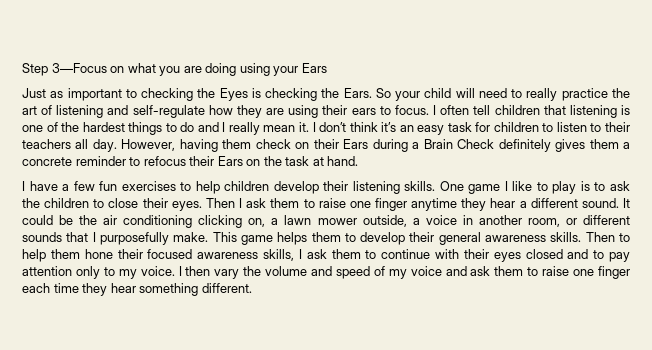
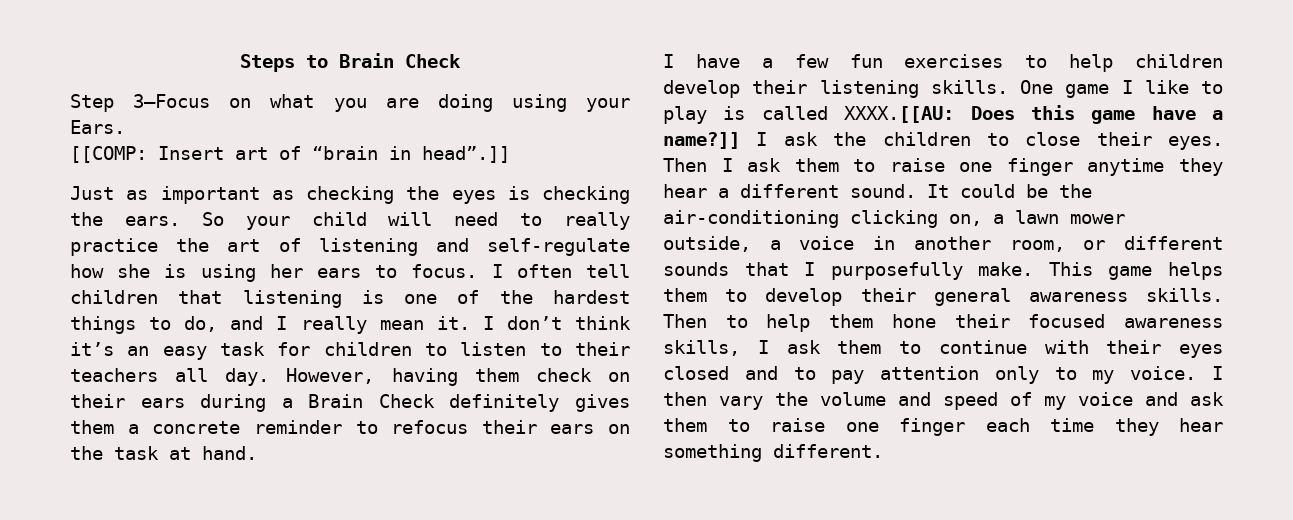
(22, 69) none -> [240,53,461,72] Steps to Brain Check //
[301,63,327,73] Ears -> [70,120,125,134] [70,146,510,163] Ears. // [[COMP: Insert art of “brain in head”.]]
[125,88,248,101] to checking the Eyes -> [271,186,496,204] as checking the eyes
[343,88,372,98] Ears. -> [124,216,180,226] ears.
[236,105,348,118] they are using their -> [117,264,303,282] she is using her
[180,122,195,132] do -> [184,316,218,332] do,
[343,139,369,149] Ears -> [140,398,185,408] ears
[217,156,243,166] Ears -> [550,424,595,434] ears
[594,182,606,191] to -> [761,105,1223,124] [663,132,768,149] called XXXX.[[AU: Does this game have a name?]] I
[103,215,193,228] air conditioning -> [663,210,839,228] air-conditioning

